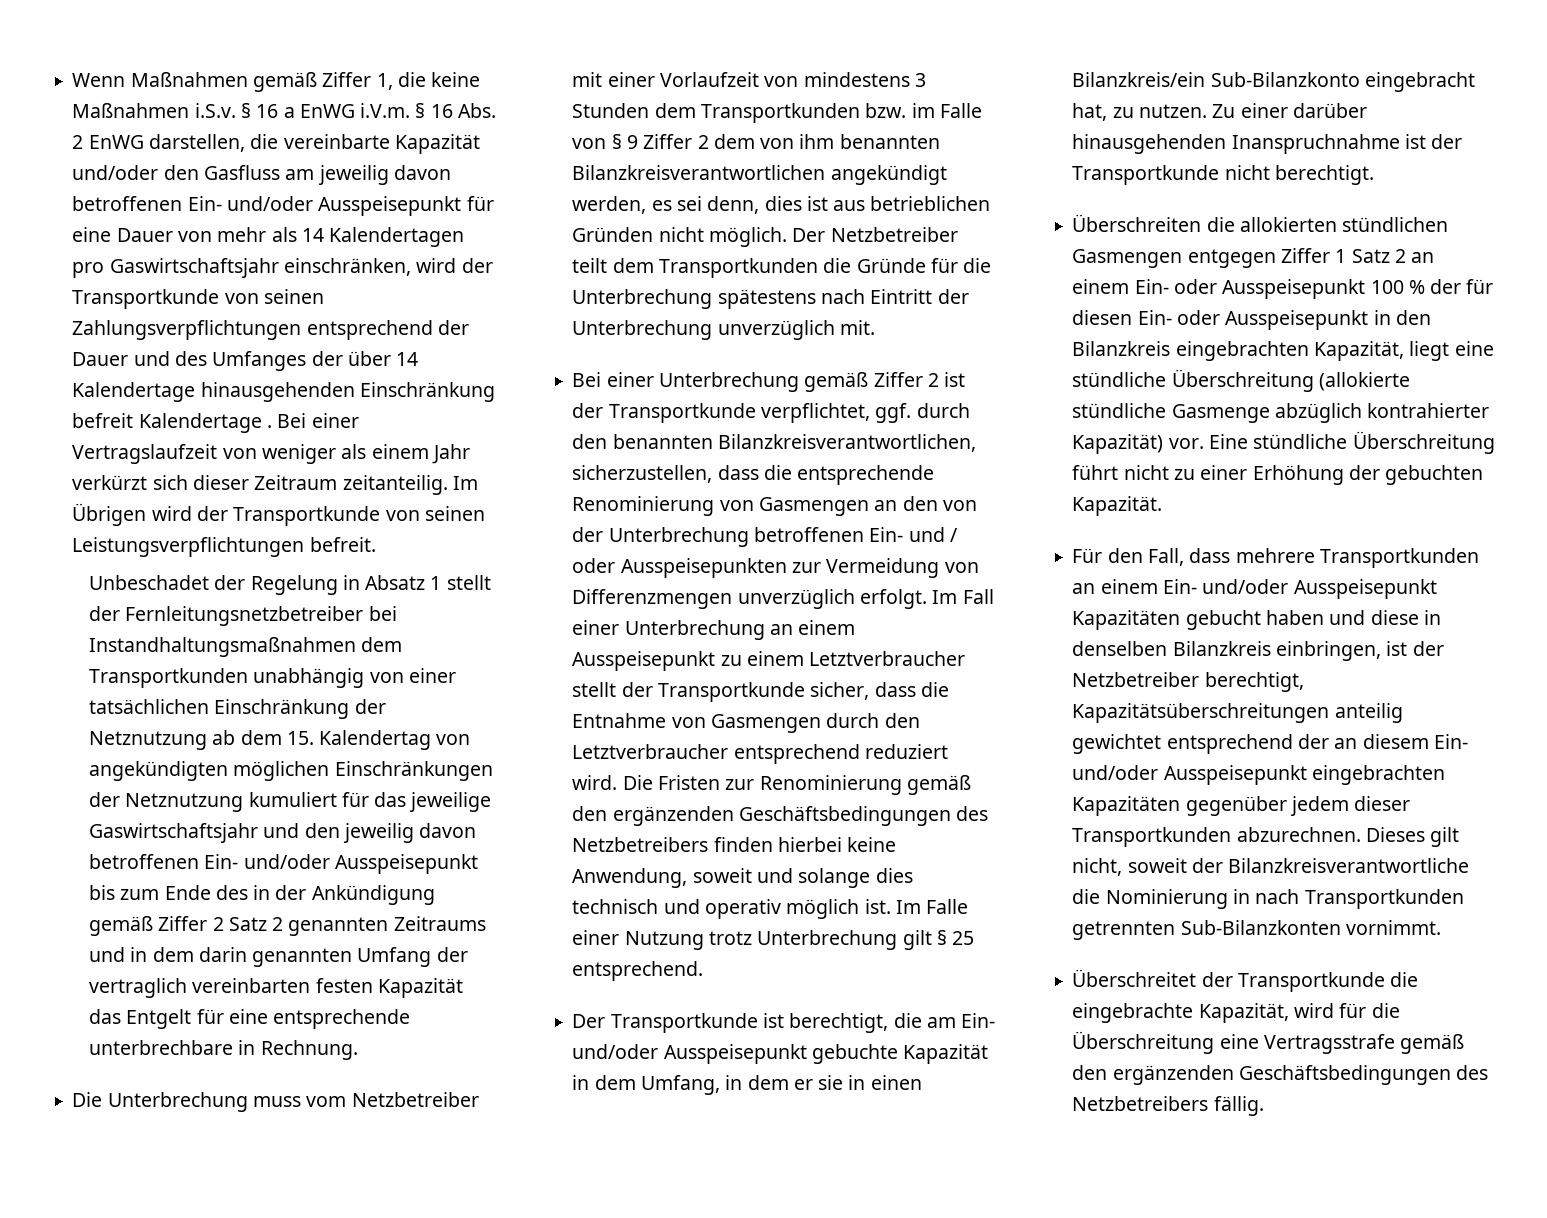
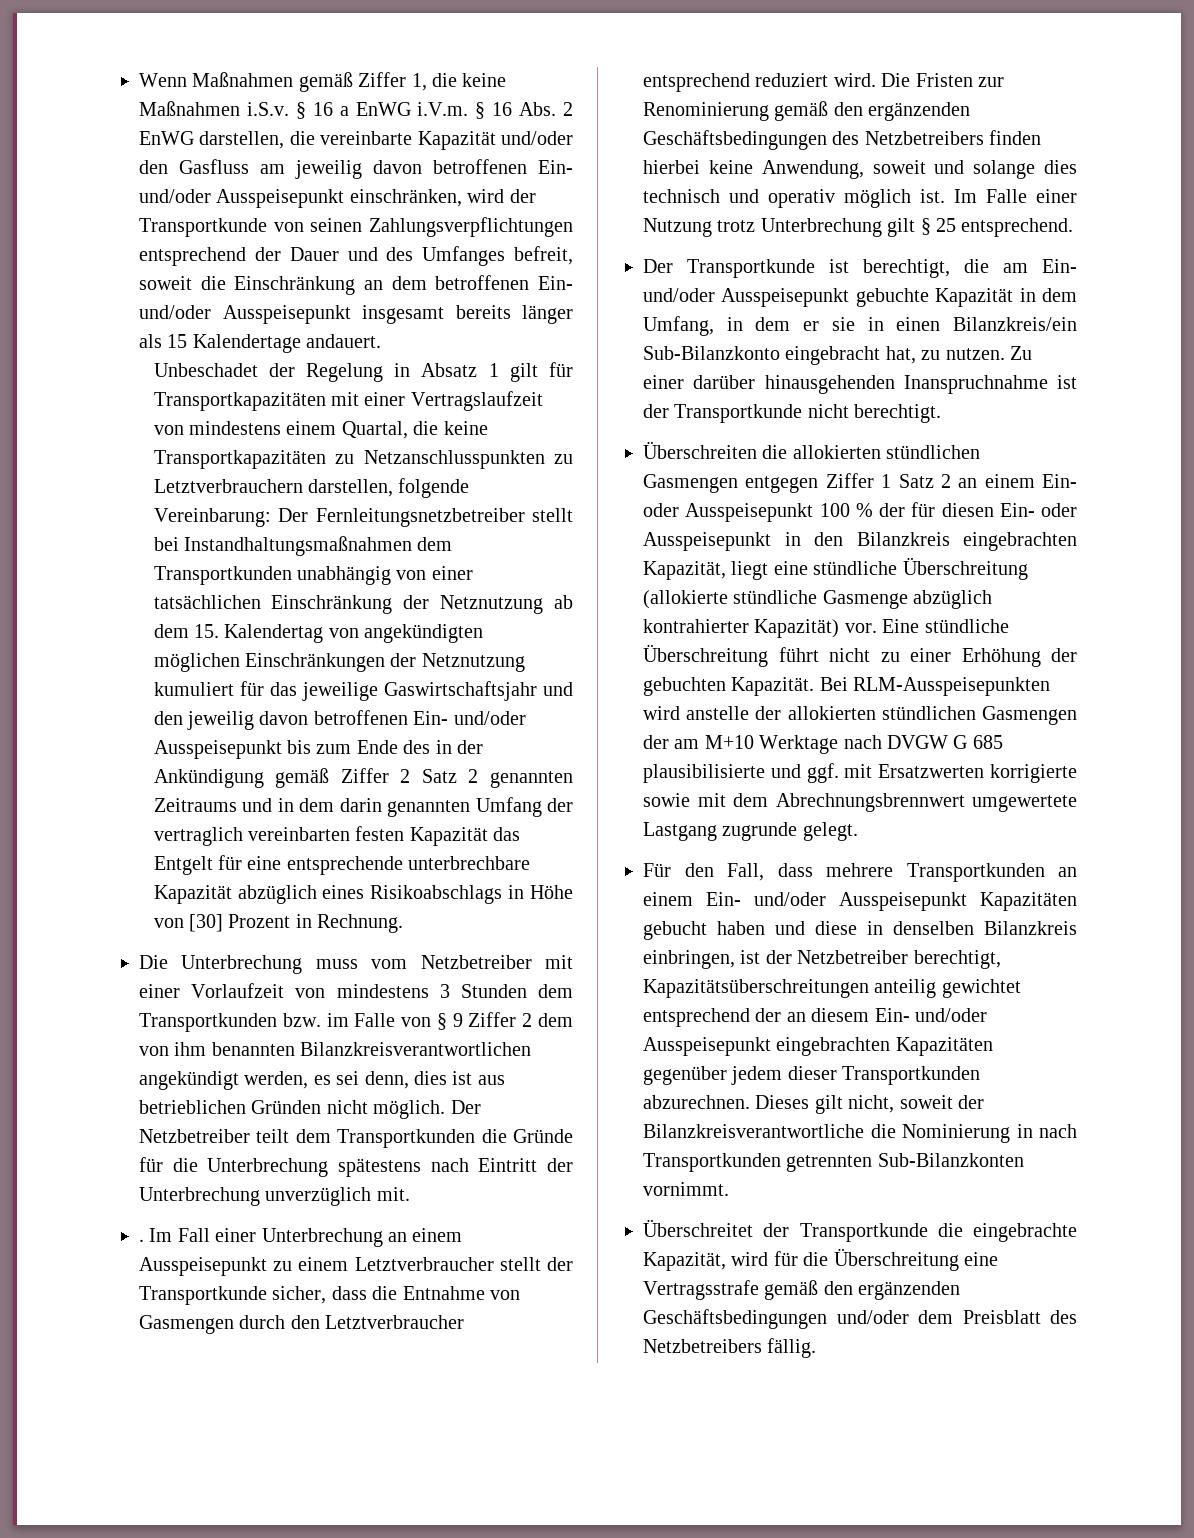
[466,196,494,211] [72,227,465,247] [72,258,279,278] für eine Dauer von mehr als 14 Kalendertagen pro Gaswirtschaftsjahr -> (345, 198) none
[311,351,419,366] [72,382,495,402] [72,413,359,433] [72,444,470,464] [72,475,478,495] [72,503,485,526] [72,537,376,557] der über 14 Kalendertage hinausgehenden Einschränkung befreit Kalendertage . Bei einer Vertragslaufzeit von weniger als einem Jahr verkürzt sich dieser Zeitraum zeitanteilig. Im Übrigen wird der Transportkunde von seinen Leistungsverpflichtungen befreit. -> [514,246,573,265] [139,275,573,295] [139,305,573,324] [139,334,382,353] befreit, soweit die Einschränkung an dem betroffenen Ein- und/oder Ausspeisepunkt insgesamt bereits länger als 15 Kalendertage andauert.
[446,575,491,590] [88,606,364,626] stellt der Fernleitungsnetzbetreiber -> [509,362,573,382] [153,391,543,411] [153,421,488,439] [153,450,573,469] [153,478,470,498] [153,508,573,527] gilt für Transportkapazitäten mit einer Vertragslaufzeit von mindestens einem Quartal, die keine Transportkapazitäten zu Netzanschlusspunkten zu Letztverbrauchern darstellen, folgende Vereinbarung: Der Fernleitungsnetzbetreiber stellt
(233, 1047) none -> [153,885,573,904] [153,914,291,932] Kapazität abzüglich eines Risikoabschlags in Höhe von [30] Prozent
[572,372,966,392] [572,403,970,423] [572,434,976,452] [572,465,935,485] [572,496,977,516] [572,527,958,547] [572,558,979,578] [572,589,927,609] Bei einer Unterbrechung gemäß Ziffer 2 ist der Transportkunde verpflichtet, ggf. durch den benannten Bilanzkreisverantwortlichen, sicherzustellen, dass die entsprechende Renominierung von Gasmengen an den von der Unterbrechung betroffenen Ein- und / oder Ausspeisepunkten zur Vermeidung von Differenzmengen unverzüglich erfolgt. -> [139,1239,144,1242] .
(1163, 506) none -> [819,677,1051,696] [643,706,1077,725] [643,735,1003,754] [643,763,1077,783] [643,793,1077,812] [643,822,858,841] Bei RLM-Ausspeisepunkten wird anstelle der allokierten stündlichen Gasmengen der am M+10 Werktage nach DVGW G 685 plausibilisierte und ggf. mit Ersatzwerten korrigierte sowie mit dem Abrechnungsbrennwert umgewertete Lastgang zugrunde gelegt.
(1451, 1075) none -> [836,1310,1041,1324] und/oder dem Preisblatt

